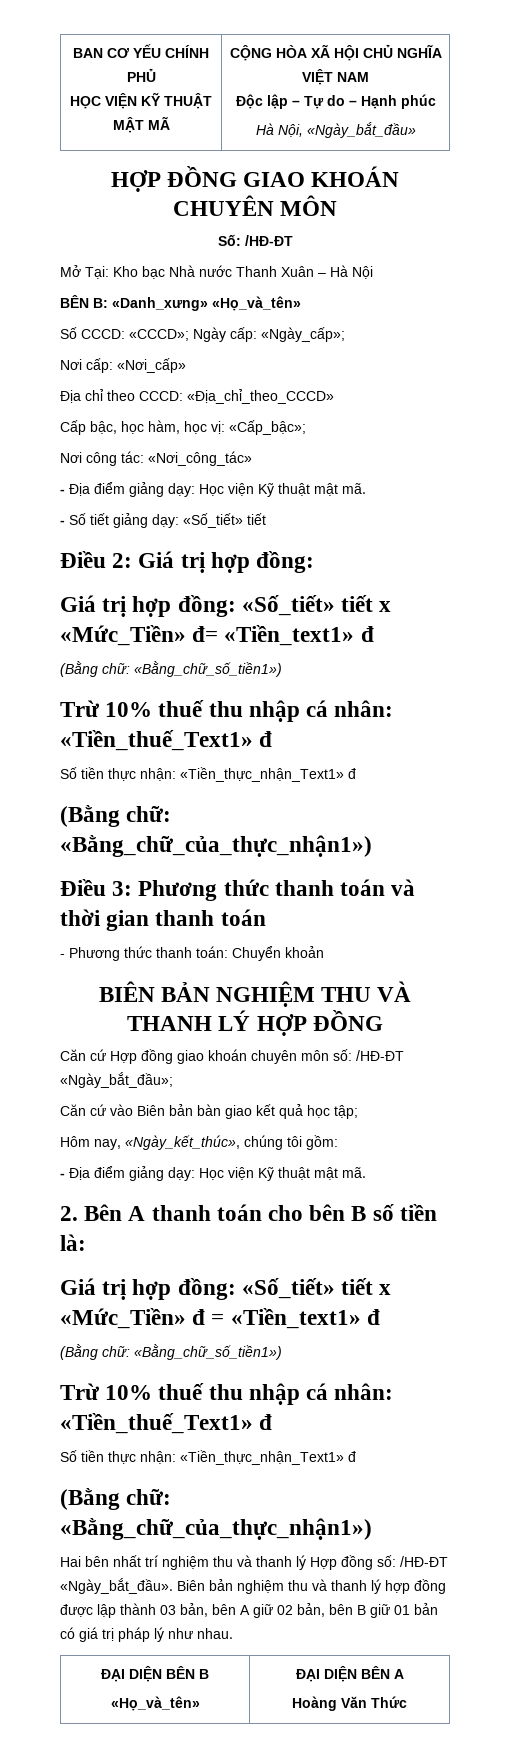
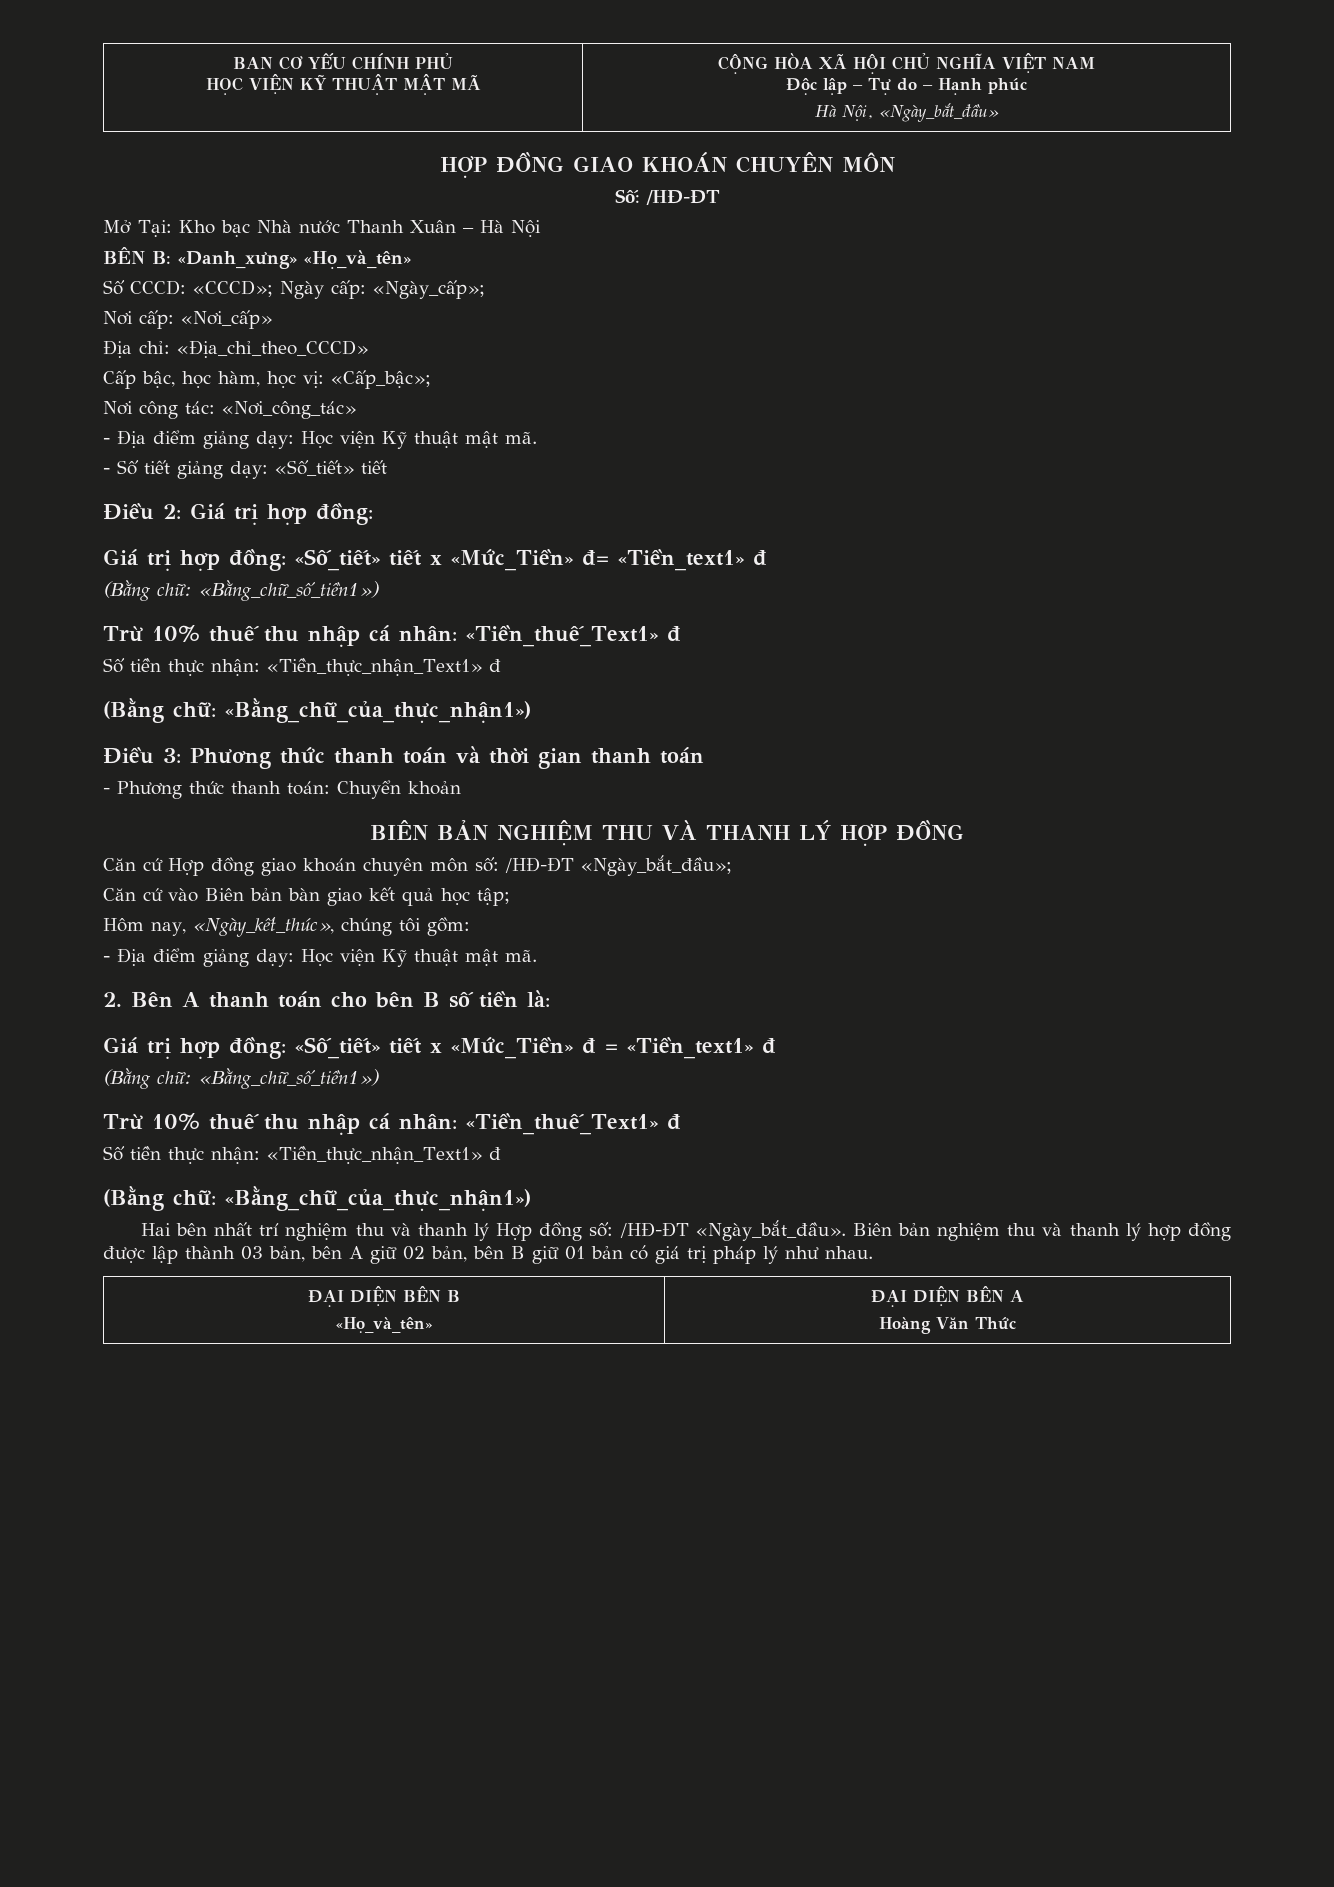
[85,389,183,401] chỉ theo CCCD: -> [139,341,170,354] chỉ:

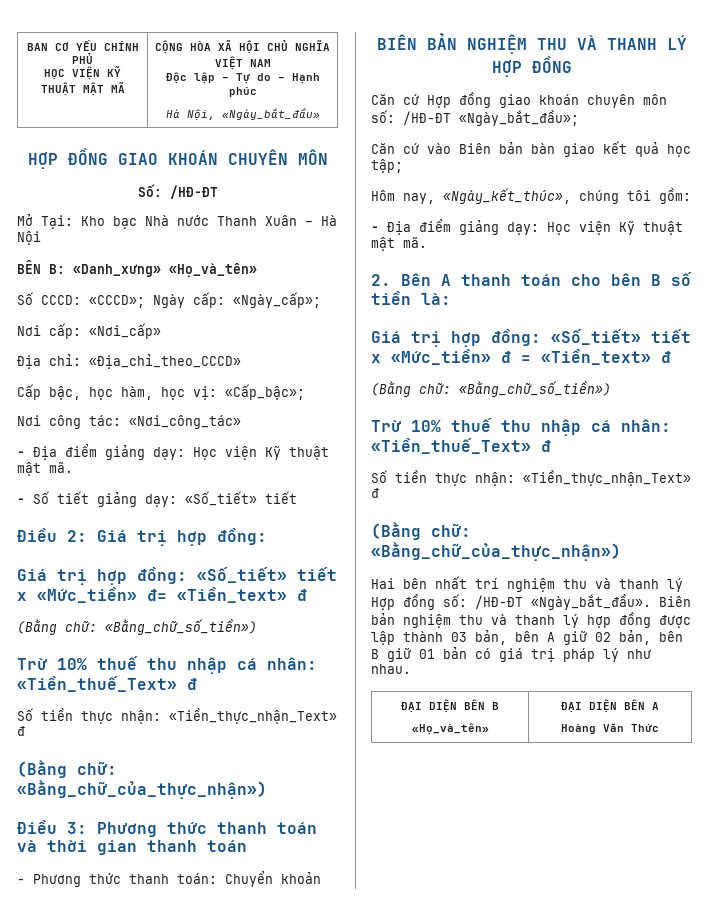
[451,549,767,571] [103,580,379,601] [103,625,681,647] [103,658,501,677] [103,698,531,723] «Mức_Tiền» đ= «Tiền_text1» đ // (Bằng chữ: «Bằng_chữ_số_tiền1») // Trừ 10% thuế thu nhập cá nhân: «Tiền_thuế_Text1» đ // Số tiền thực nhận: «Tiền_thực_nhận_Text1» đ // (Bằng chữ: «Bằng_chữ_của_thực_nhận1») -> [37,587,307,603] [17,619,257,635] [17,656,317,674] [17,676,197,692] [17,708,337,724] [17,726,25,736] [17,760,117,778] [17,780,267,799] «Mức_tiền» đ= «Tiền_text» đ // (Bằng chữ: «Bằng_chữ_số_tiền») // Trừ 10% thuế thu nhập cá nhân: «Tiền_thuế_Text» đ // Số tiền thực nhận: «Tiền_thực_nhận_Text» đ // (Bằng chữ: «Bằng_chữ_của_thực_nhận»)
[451,1037,574,1059] «Mức_Tiền» -> [391,349,491,365] «Mức_tiền»
[627,1037,776,1059] [103,1068,379,1089] [103,1113,681,1135] [103,1146,501,1165] [103,1186,531,1211] «Tiền_text1» đ // (Bằng chữ: «Bằng_chữ_số_tiền1») // Trừ 10% thuế thu nhập cá nhân: «Tiền_thuế_Text1» đ // Số tiền thực nhận: «Tiền_thực_nhận_Text1» đ // (Bằng chữ: «Bằng_chữ_của_thực_nhận1») -> [541,349,671,365] [371,381,611,397] [371,418,671,436] [371,438,551,454] [371,470,691,486] [371,488,379,498] [371,522,471,540] [371,542,621,561] «Tiền_text» đ // (Bằng chữ: «Bằng_chữ_số_tiền») // Trừ 10% thuế thu nhập cá nhân: «Tiền_thuế_Text» đ // Số tiền thực nhận: «Tiền_thực_nhận_Text» đ // (Bằng chữ: «Bằng_chữ_của_thực_nhận»)

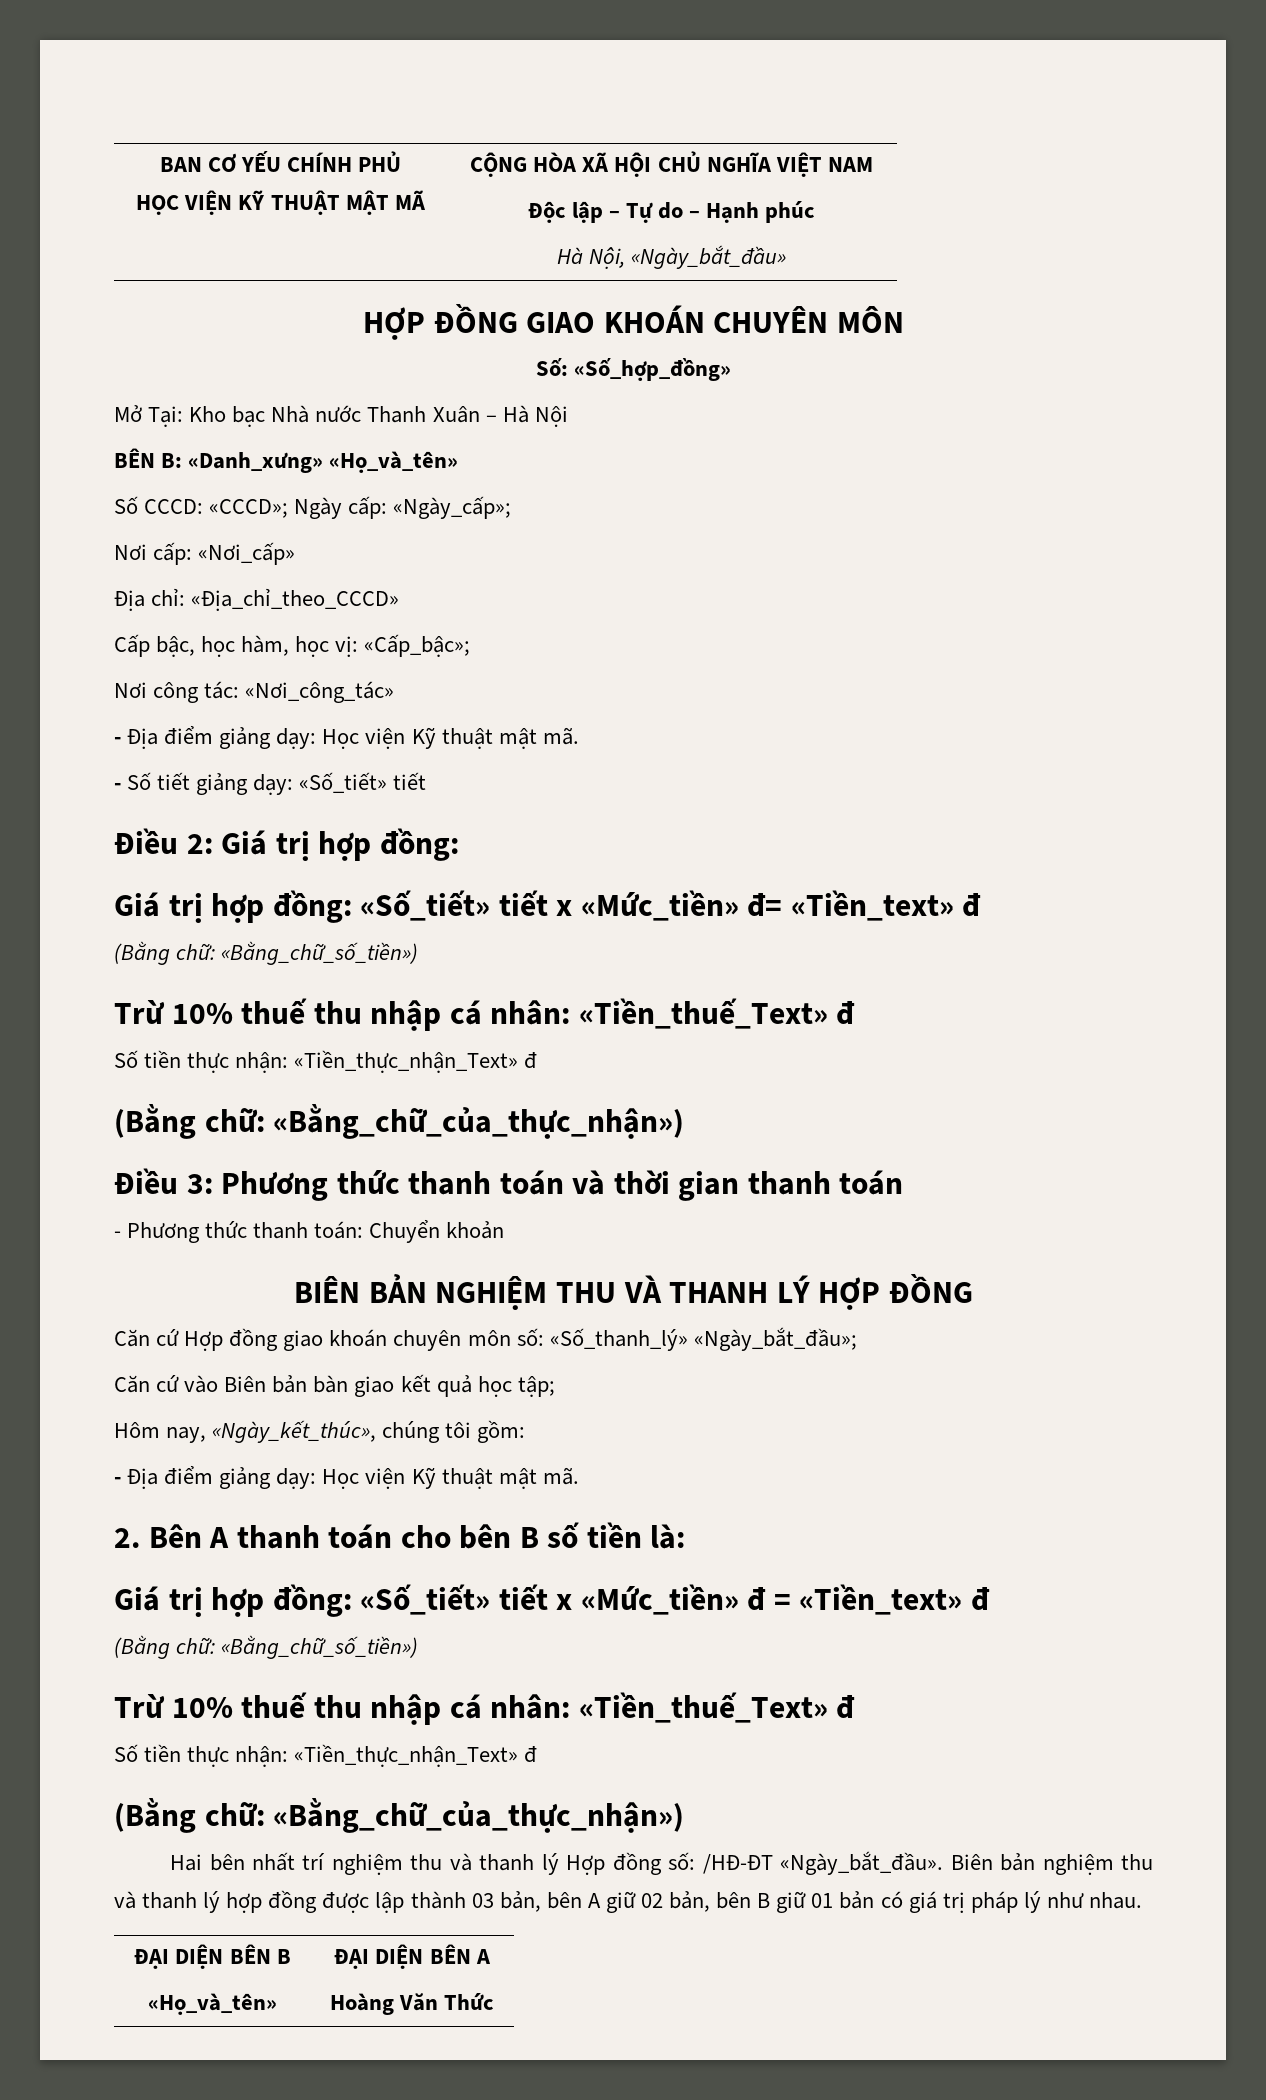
[169,185,218,199] /HĐ-ĐT -> [574,358,732,381] «Số_hợp_đồng»
[403,111,451,125] /HĐ-ĐT -> [549,1328,688,1351] «Số_thanh_lý»

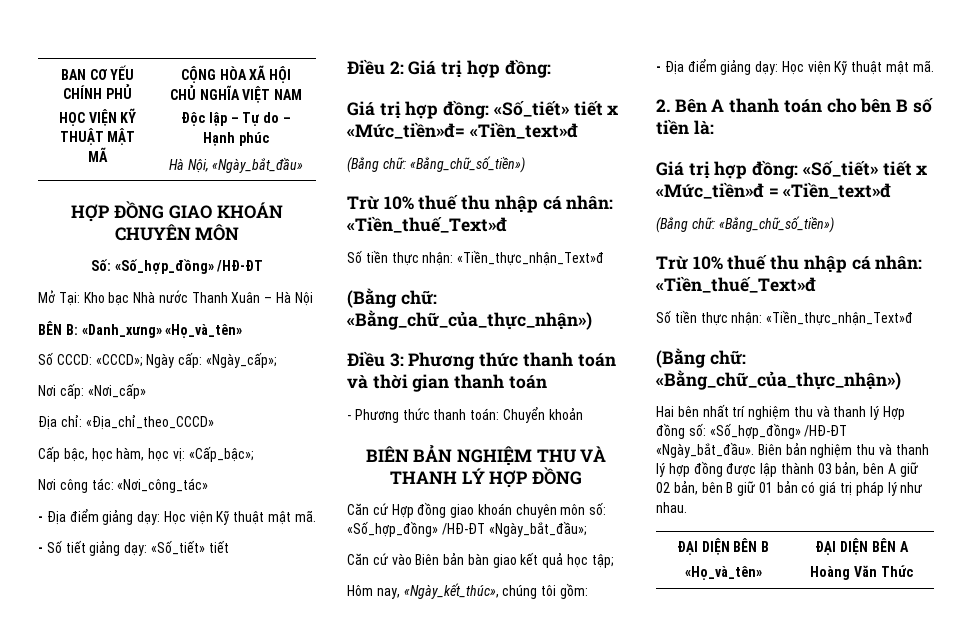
(732, 369) none -> [217,260,264,272] /HĐ-ĐT
[580,890,982,921] «Mức_tiền» đ= «Tiền_text» đ -> [347,122,578,139] «Mức_tiền»đ= «Tiền_text»đ
[578,998,856,1029] [114,1050,538,1073] «Tiền_thuế_Text» đ // Số tiền thực nhận: «Tiền_thực_nhận_Text» đ -> [347,216,507,233] [347,250,605,266] «Tiền_thuế_Text»đ // Số tiền thực nhận: «Tiền_thực_nhận_Text»đ
[549,1328,688,1351] «Số_thanh_lý» -> [347,521,485,537] «Số_hợp_đồng» /HĐ-ĐT
[580,1584,990,1615] «Mức_tiền» đ = «Tiền_text» đ -> [656,182,892,199] «Mức_tiền»đ = «Tiền_text»đ
[578,1692,856,1723] [114,1744,538,1767] «Tiền_thuế_Text» đ // Số tiền thực nhận: «Tiền_thực_nhận_Text» đ -> [656,276,816,293] [656,310,914,326] «Tiền_thuế_Text»đ // Số tiền thực nhận: «Tiền_thực_nhận_Text»đ
(696, 1861) none -> [709,423,801,439] «Số_hợp_đồng»

